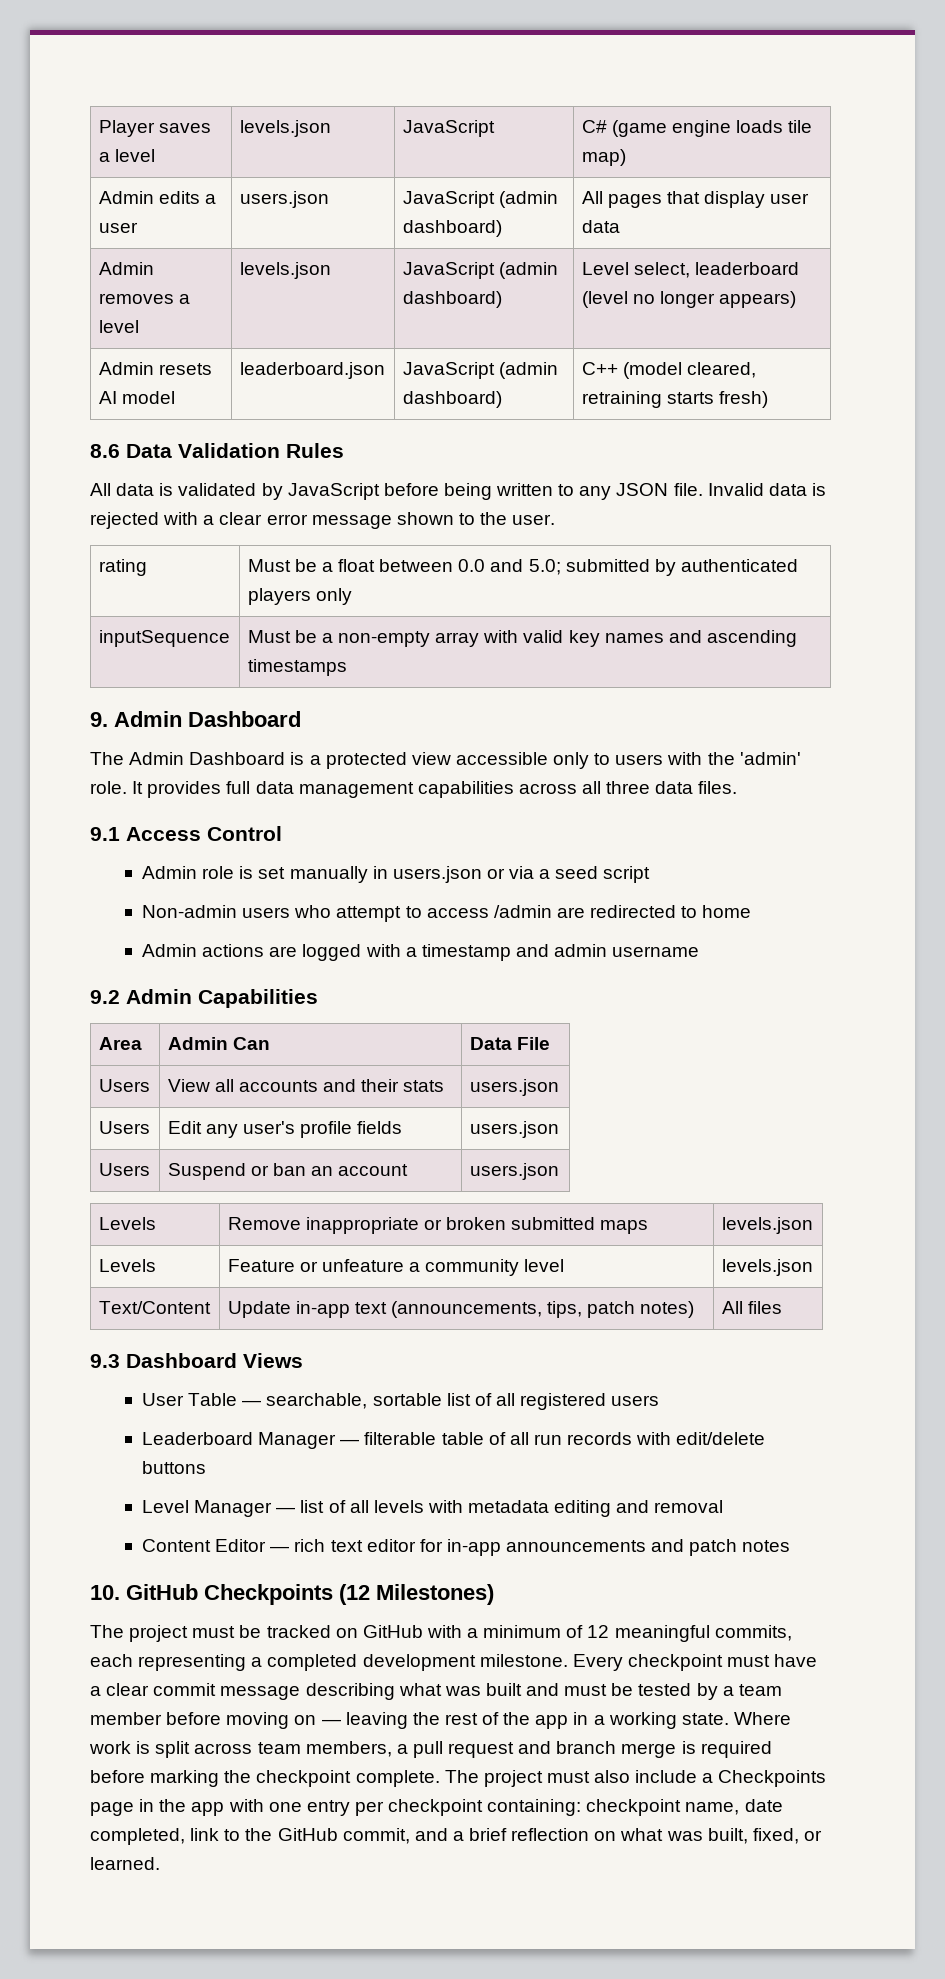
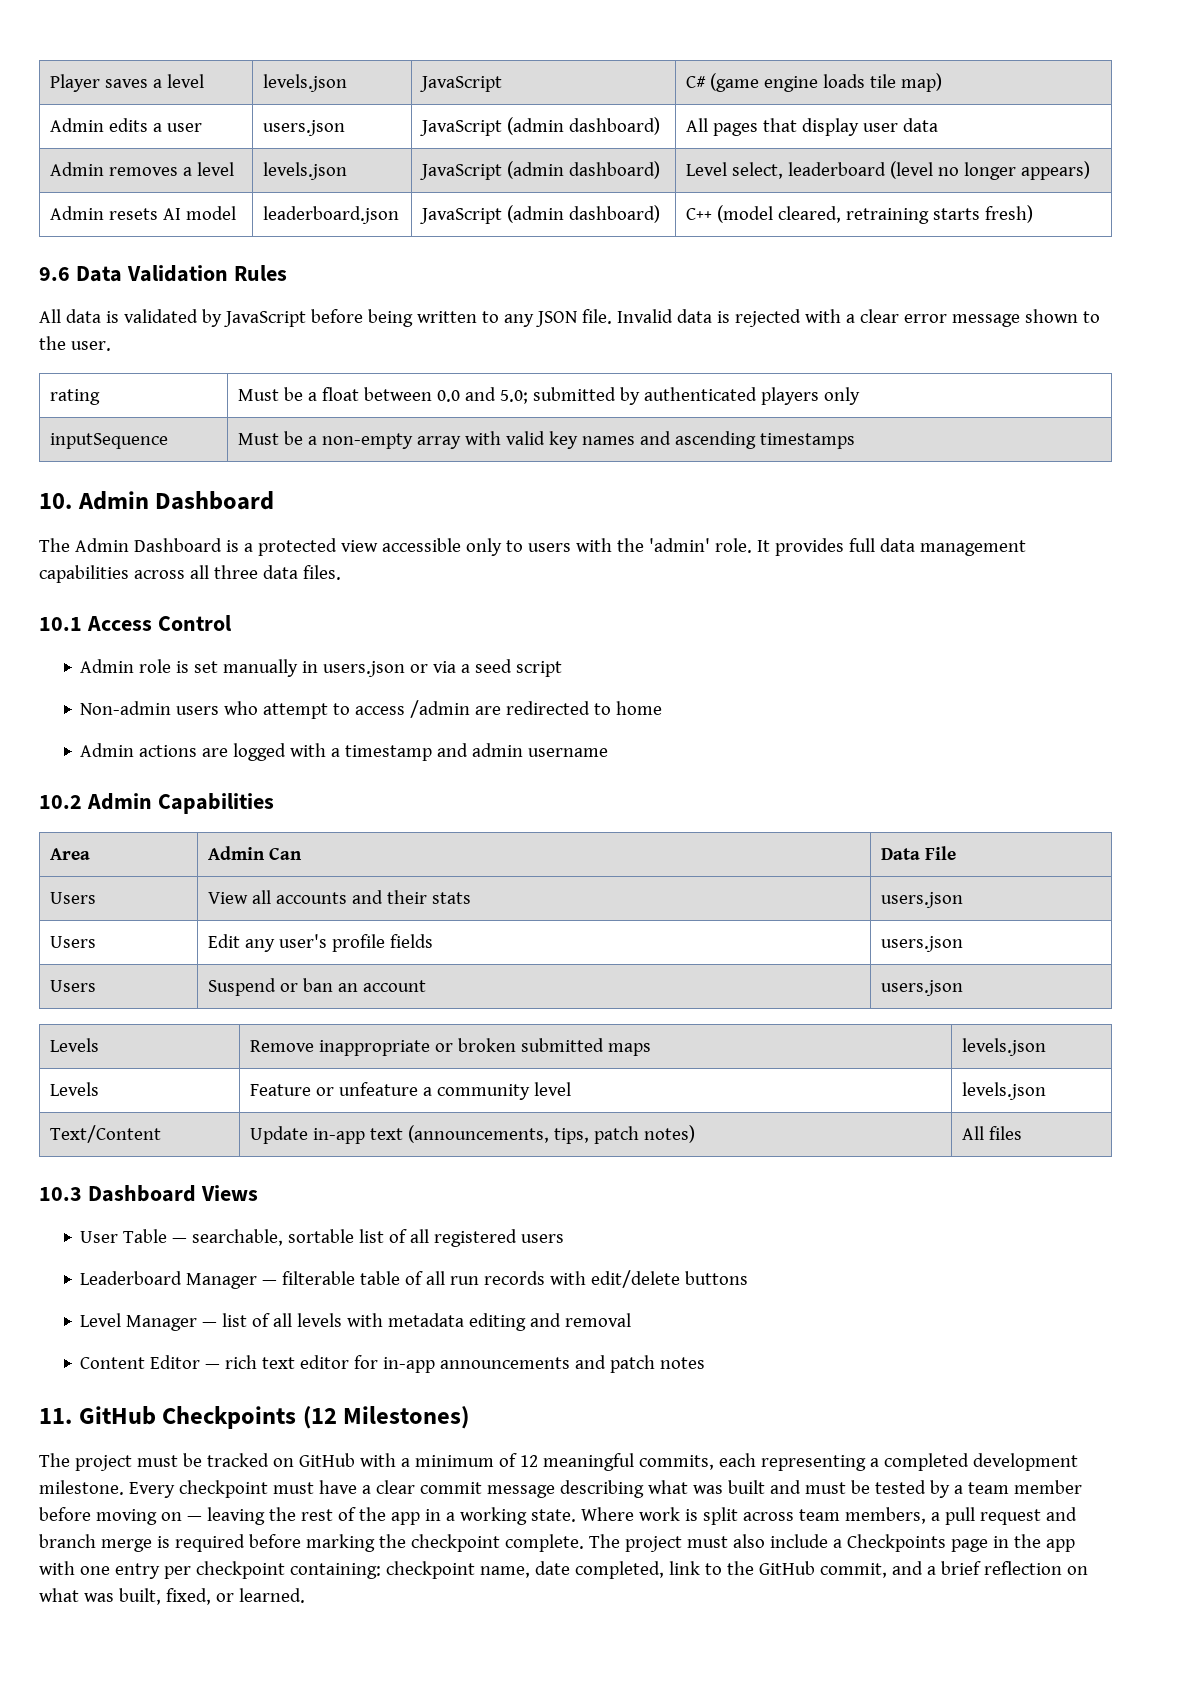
[90,444,120,458] 8.6 -> [39,267,70,281] 9.6
[90,712,108,727] 9. -> [39,493,72,509] 10.
[90,827,120,841] 9.1 -> [39,617,82,631] 10.1
[90,990,120,1004] 9.2 -> [39,795,82,809] 10.2
[90,1354,120,1368] 9.3 -> [39,1187,82,1201] 10.3
[90,1585,120,1600] 10. -> [39,1408,72,1424] 11.

